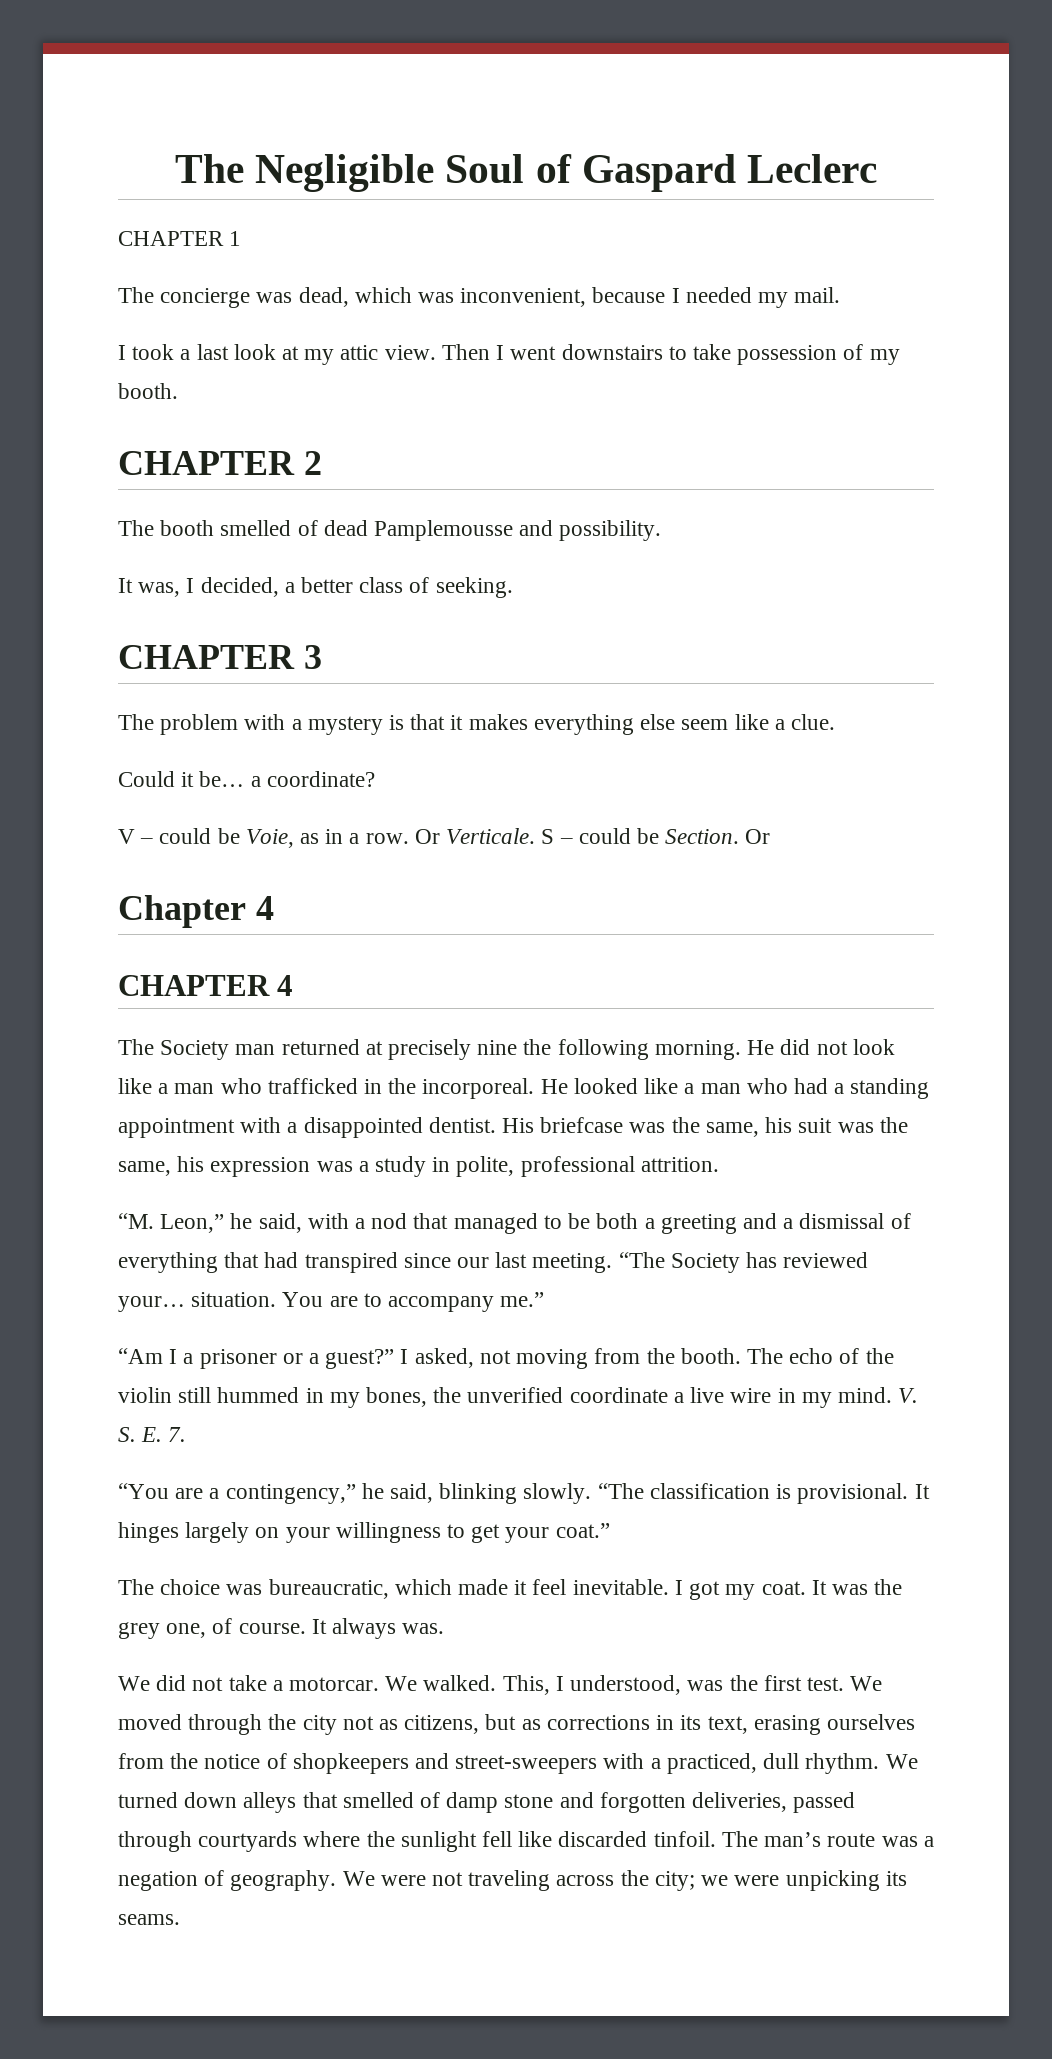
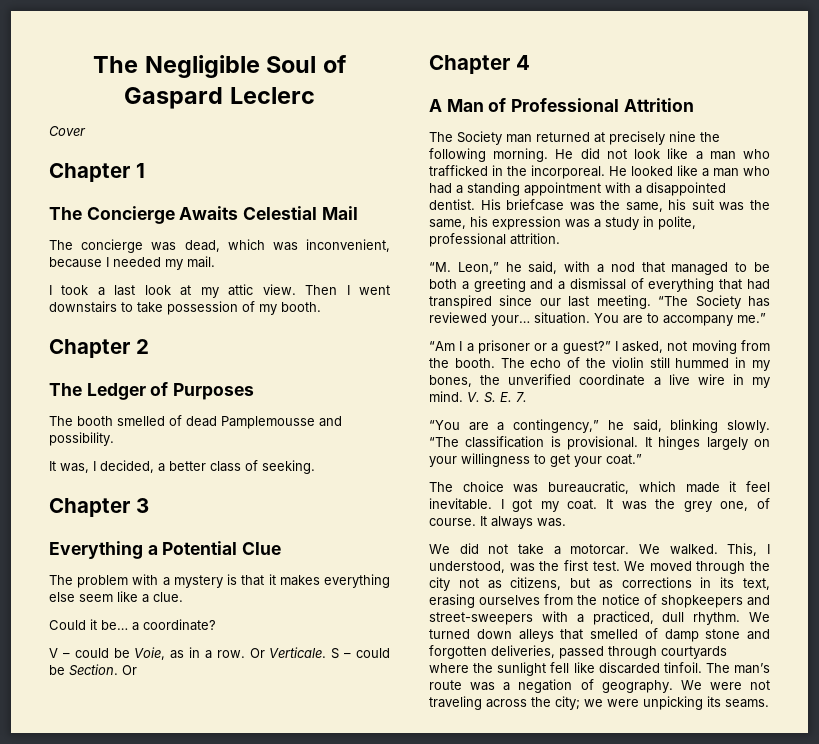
[118,231,242,246] CHAPTER 1 -> [49,126,86,136] [49,163,145,182] [49,206,358,224] Cover // Chapter 1 // The Concierge Awaits Celestial Mail
[118,451,295,475] CHAPTER -> [49,339,130,358] Chapter
(322, 463) none -> [49,382,255,400] // The Ledger of Purposes
[118,645,295,669] CHAPTER -> [49,498,130,517] Chapter
(322, 657) none -> [49,541,282,559] // Everything a Potential Clue
[118,975,294,996] CHAPTER 4 -> [429,98,694,112] A Man of Professional Attrition

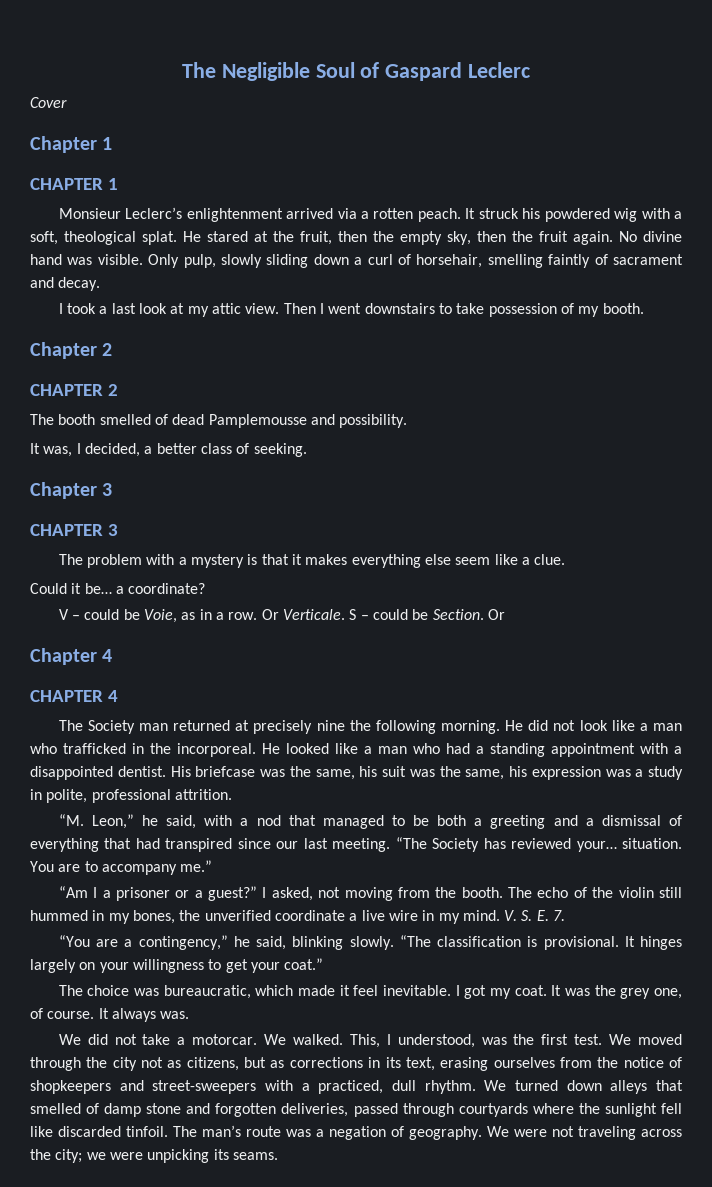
[49,206,358,224] [49,239,390,253] [49,256,215,270] The Concierge Awaits Celestial Mail // The concierge was dead, which was inconvenient, because I needed my mail. -> [30,178,118,190] [58,207,682,222] [30,231,682,245] [30,254,683,268] [30,277,101,291] CHAPTER 1 // Monsieur Leclerc’s enlightenment arrived via a rotten peach. It struck his powdered wig with a soft, theological splat. He stared at the fruit, then the empty sky, then the fruit again. No divine hand was visible. Only pulp, slowly sliding down a curl of horsehair, smelling faintly of sacrament and decay.
[49,382,255,400] The Ledger of Purposes -> [30,384,118,396] CHAPTER 2
[49,541,282,559] Everything a Potential Clue -> [30,524,118,536] CHAPTER 3
[429,98,694,112] A Man of Professional Attrition -> [30,690,118,702] CHAPTER 4

